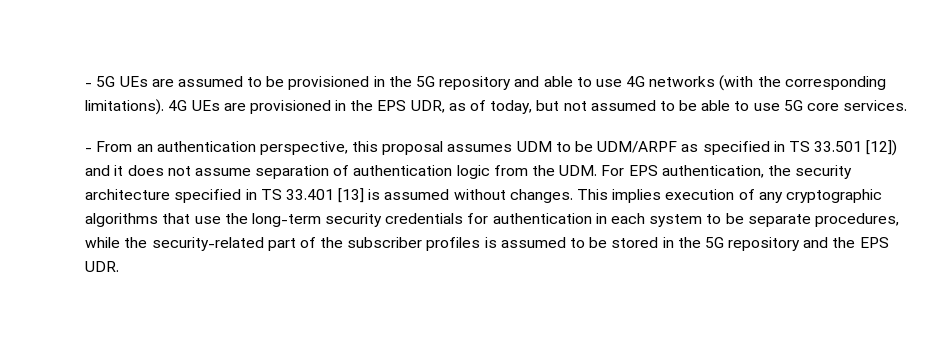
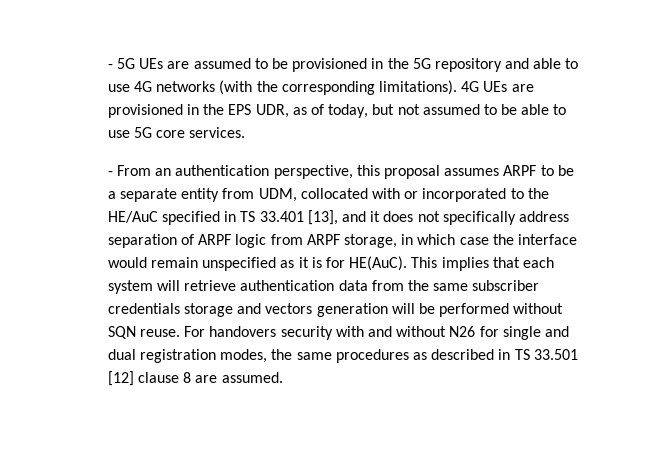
[516,140,898,156] UDM to be UDM/ARPF as specified in TS 33.501 [12]) -> [503,165,574,176] [107,188,549,202] [107,210,338,225] ARPF to be a separate entity from UDM, collocated with or incorporated to the HE/AuC specified in TS 33.401 [13],
[194,168,251,176] assume -> [442,211,569,225] specifically address
[353,165,453,176] authentication -> [198,234,232,245] ARPF
[531,165,853,179] [85,188,882,203] [85,213,899,227] [85,237,889,251] [85,261,120,272] the UDM. For EPS authentication, the security architecture specified in TS 33.401 [13] is assumed without changes. This implies execution of any cryptographic algorithms that use the long-term security credentials for authentication in each system to be separate procedures, while the security-related part of the subscriber profiles is assumed to be stored in the 5G repository and the EPS UDR. -> [306,234,577,248] [107,256,554,271] [107,280,540,294] [107,303,564,317] [107,326,569,340] [107,349,578,363] [107,371,283,386] ARPF storage, in which case the interface would remain unspecified as it is for HE(AuC). This implies that each system will retrieve authentication data from the same subscriber credentials storage and vectors generation will be performed without SQN reuse. For handovers security with and without N26 for single and dual registration modes, the same procedures as described in TS 33.501 [12] clause 8 are assumed.

